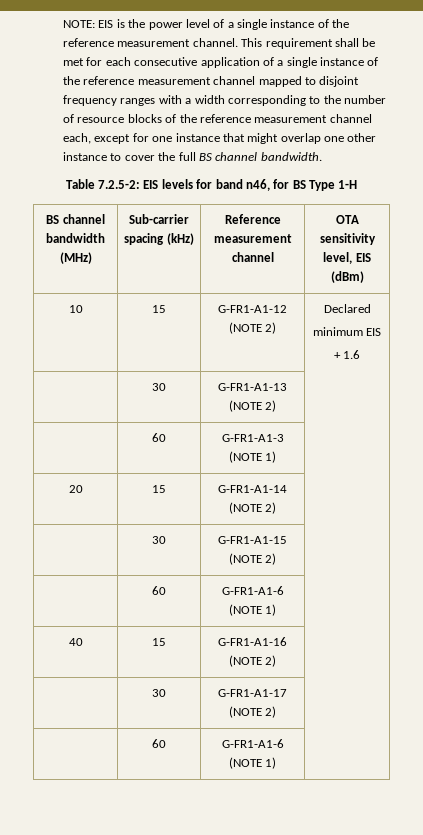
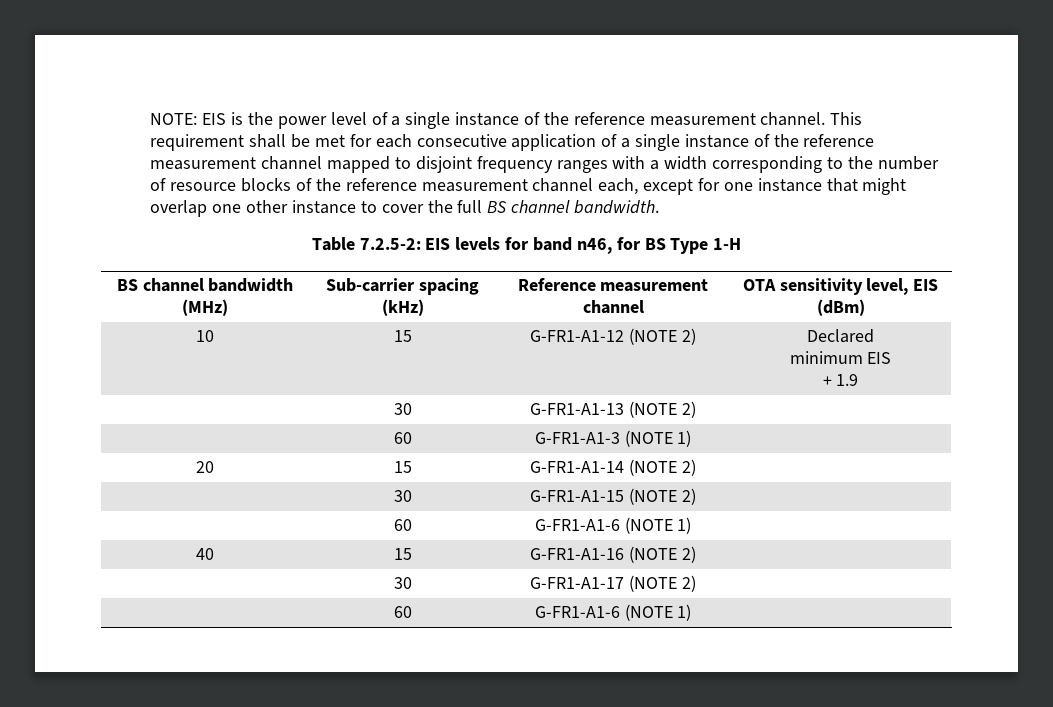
[343,350,361,359] 1.6 -> [836,374,859,386] 1.9

